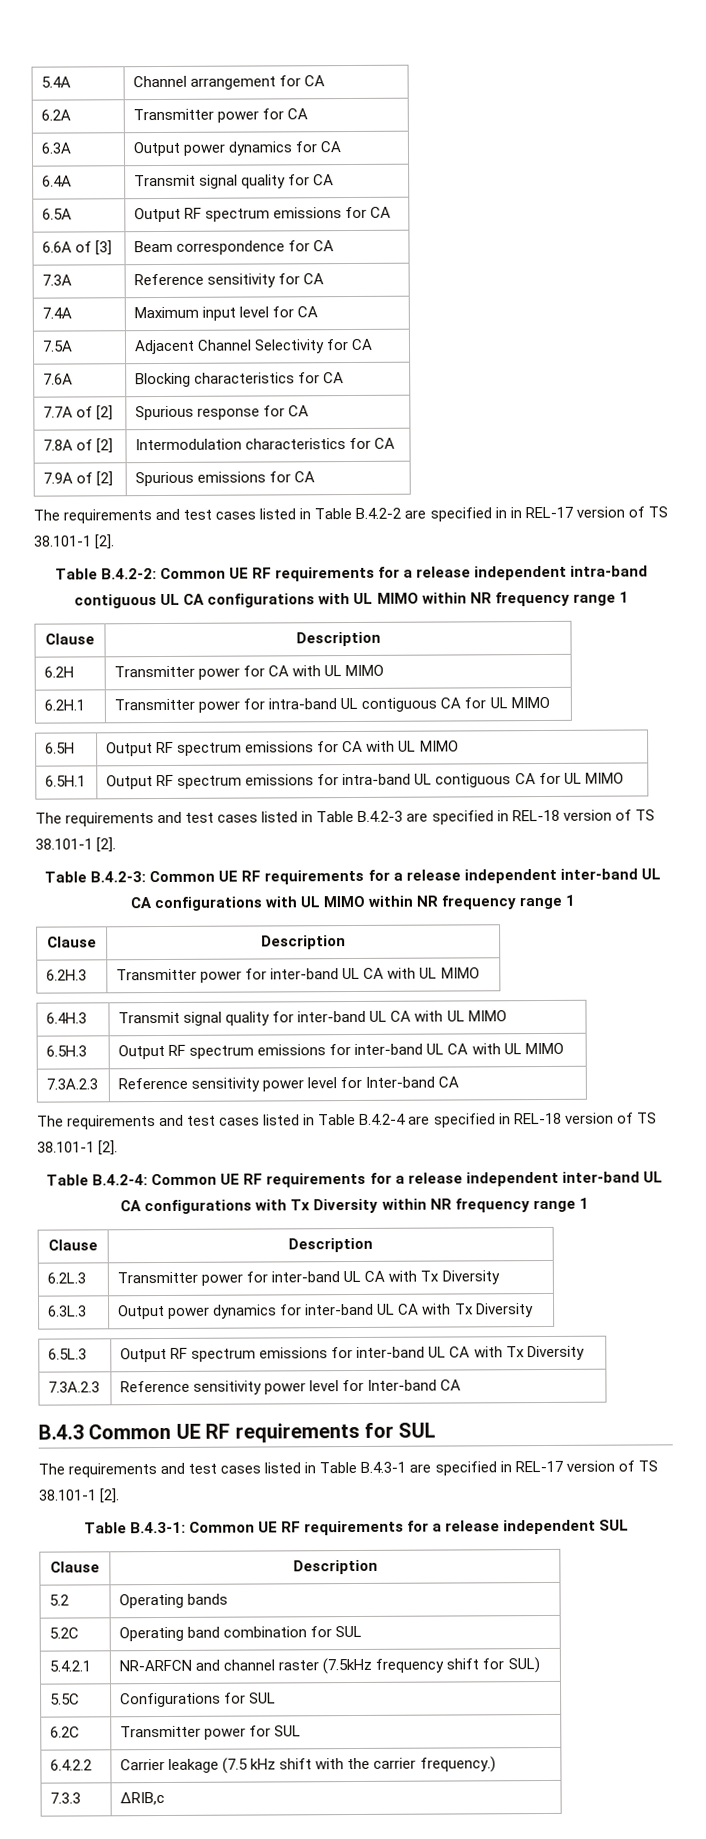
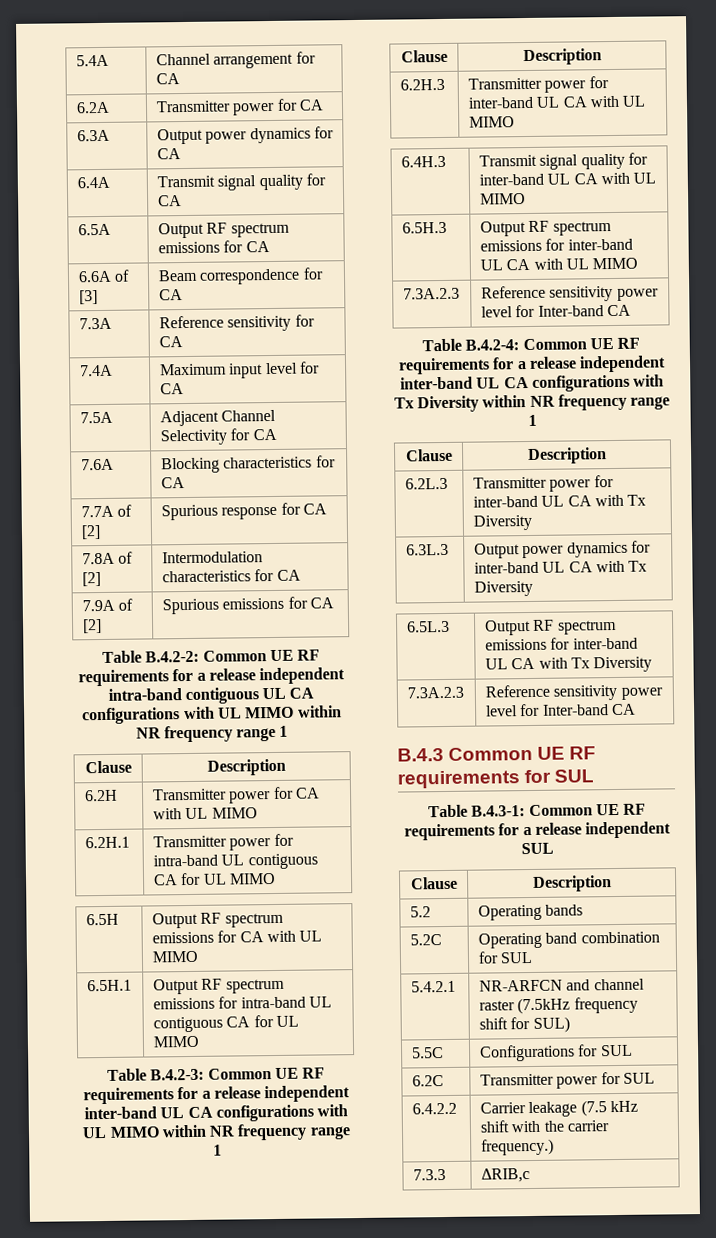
[33,506,668,524] [33,534,116,550] // The requirements and test cases listed in Table B.4.2-2 are specified in in REL-17 version of TS 38.101-1 [2]. -> (334, 603) none
[35,809,655,827] [35,837,117,853] // The requirements and test cases listed in Table B.4.2-3 are specified in REL-18 version of TS 38.101-1 [2]. -> (199, 1041) none
[37,1112,657,1130] [37,1140,119,1156] // The requirements and test cases listed in Table B.4.2-4 are specified in REL-18 version of TS 38.101-1 [2]. -> (631, 310) none
[38,1460,658,1478] [38,1488,121,1504] // The requirements and test cases listed in Table B.4.3-1 are specified in REL-17 version of TS 38.101-1 [2]. -> (595, 776) none

